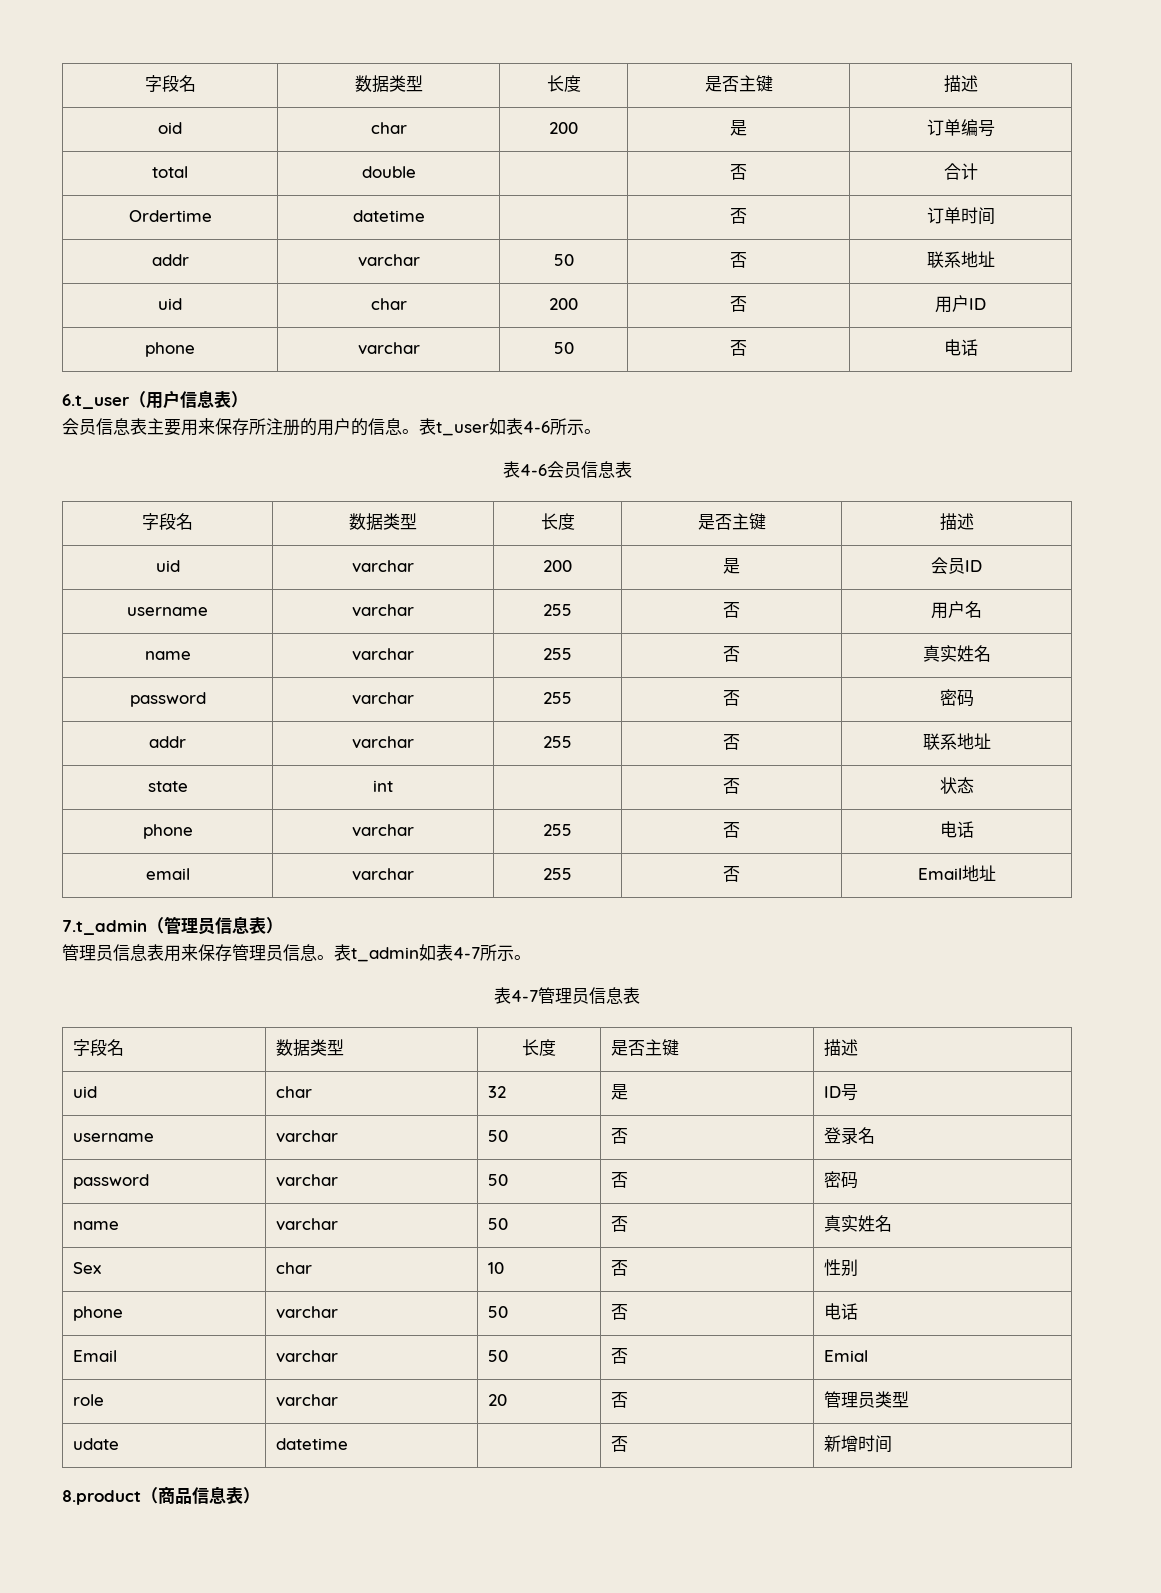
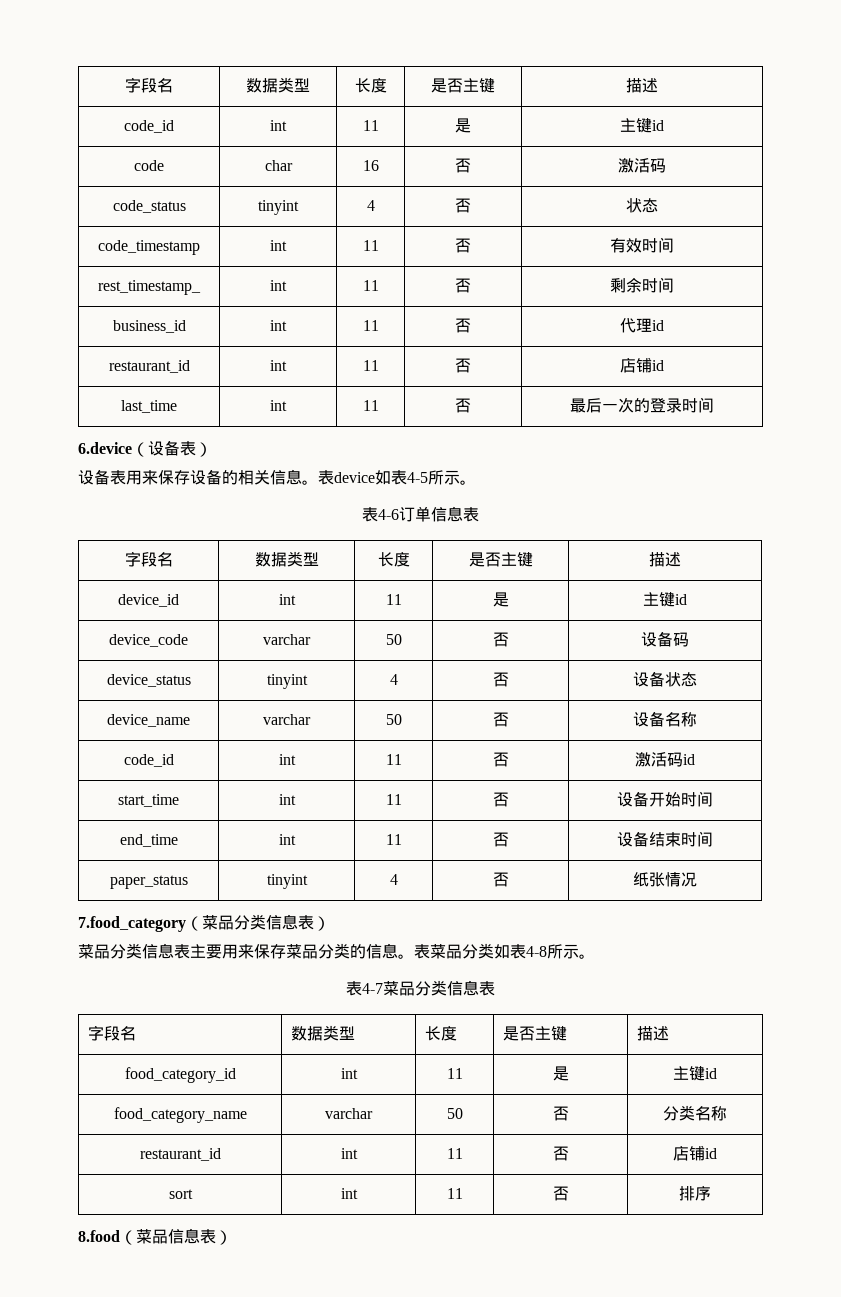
[144,75,196,92] [354,75,423,93] [546,75,581,92] [704,75,773,92] [943,75,978,93] [158,122,182,134] [370,122,407,134] [549,122,578,134] [730,120,747,136] [926,119,995,137] [152,166,188,178] [361,166,416,178] [730,164,747,180] [943,163,978,180] [128,210,212,222] [352,210,425,222] [730,208,747,224] [926,207,995,225] [151,254,189,266] [357,254,420,267] [553,254,574,266] [730,252,747,268] [926,251,995,268] [158,298,182,310] [370,298,407,310] [549,298,578,310] [730,296,747,312] [935,295,986,313] [145,342,195,357] [357,342,420,355] [553,342,574,354] [730,340,747,356] [943,339,978,356] [62,390,248,409] [62,418,550,436] 字段名 | 数据类型 | 长度 | 是否主键 | 描述 // oid | char | 200 | 是 | 订单编号 // total | double | | 否 | 合计 // Ordertime | datetime | | 否 | 订单时间 // addr | varchar | 50 | 否 | 联系地址 // uid | char | 200 | 否 | 用户ID // phone | varchar | 50 | 否 | 电话 // 6.t_user（用户信息表） // 会员信息表主要用来保存所注册的用户的信息。表t_user如表4-6 -> [125,77,173,93] [246,77,310,93] [354,78,387,93] [431,78,495,93] [626,78,658,93] [124,120,174,133] [270,120,287,131] [362,120,379,131] [455,118,471,133] [620,118,664,133] [134,160,164,171] [264,160,293,171] [362,160,379,171] [455,158,471,173] [618,158,666,173] [112,200,186,213] [258,200,299,215] [366,200,375,211] [455,198,471,213] [626,198,658,213] [98,240,200,255] [270,240,287,251] [362,240,379,251] [455,238,471,253] [610,237,674,253] [98,280,201,295] [270,280,287,291] [362,280,379,291] [455,278,471,293] [610,277,674,293] [112,320,186,333] [270,320,287,331] [362,320,379,331] [455,318,471,333] [620,318,664,333] [108,360,190,373] [270,360,287,371] [362,360,379,371] [455,358,471,373] [620,357,664,373] [121,400,177,413] [270,400,287,411] [362,400,379,411] [455,398,471,413] [570,397,714,413] [78,440,212,457] [78,469,428,485] 字段名 | 数据类型 | 长度 | 是否主键 | 描述 // code_id | int | 11 | 是 | 主键id // code | char | 16 | 否 | 激活码 // code_status | tinyint | 4 | 否 | 状态 // code_timestamp | int | 11 | 否 | 有效时间 // rest_timestamp_ | int | 11 | 否 | 剩余时间 // business_id | int | 11 | 否 | 代理id // restaurant_id | int | 11 | 否 | 店铺id // last_time | int | 11 | 否 | 最后一次的登录时间 // 6.device（设备表） // 设备表用来保存设备的相关信息。表device如表4-5
[546,461,632,478] [142,513,193,530] [349,513,417,531] [540,513,575,530] [697,513,766,530] [939,513,974,531] [155,560,180,572] [352,560,414,573] [543,560,572,572] [723,558,740,574] [931,557,982,574] [127,607,208,616] [352,604,414,617] [543,604,572,616] [723,602,740,618] [931,601,982,619] [144,651,191,660] [352,648,414,661] [543,648,572,660] [723,646,740,662] [922,645,991,662] [129,692,206,707] [352,692,414,705] [543,692,572,704] [723,690,740,706] [939,689,974,707] [149,736,186,748] [352,736,414,749] [543,736,572,748] [723,734,740,750] [922,733,991,750] [147,781,188,792] [373,780,393,792] [723,778,740,794] [939,777,974,794] [142,824,193,839] [352,824,414,837] [543,824,572,836] [723,822,740,838] [939,821,974,838] [145,868,190,880] [352,868,414,881] [543,868,572,880] [723,866,740,882] [917,865,996,882] [62,916,283,935] [62,944,480,962] 会员信息表 // 字段名 | 数据类型 | 长度 | 是否主键 | 描述 // uid | varchar | 200 | 是 | 会员ID // username | varchar | 255 | 否 | 用户名 // name | varchar | 255 | 否 | 真实姓名 // password | varchar | 255 | 否 | 密码 // addr | varchar | 255 | 否 | 联系地址 // state | int | | 否 | 状态 // phone | varchar | 255 | 否 | 电话 // email | varchar | 255 | 否 | Email地址 // 7.t_admin（管理员信息表） // 管理员信息表用来保存管理员信息。表t_admin如表4-7 -> [399,506,479,522] [124,551,173,567] [254,551,319,567] [377,552,410,567] [468,552,533,567] [649,552,681,567] [118,594,179,607] [278,594,296,605] [385,594,402,605] [492,592,509,607] [643,592,687,607] [109,634,188,647] [263,634,311,645] [385,634,402,645] [492,632,509,647] [641,631,689,647] [106,674,191,687] [266,674,308,689] [389,674,398,685] [492,672,509,687] [633,671,697,687] [107,714,190,727] [263,714,311,725] [385,714,402,725] [492,712,509,727] [633,711,697,727] [123,754,174,767] [278,754,296,765] [385,754,402,765] [492,752,509,767] [635,752,695,767] [118,794,179,807] [278,794,296,805] [385,794,402,805] [492,792,509,807] [617,791,713,807] [119,834,178,847] [278,834,296,845] [385,834,402,845] [492,832,509,847] [617,831,713,847] [109,875,188,889] [266,874,308,889] [389,874,398,885] [492,872,509,887] [633,872,697,887] [78,914,330,932] [78,943,547,959] 订单信息表 // 字段名 | 数据类型 | 长度 | 是否主键 | 描述 // device_id | int | 11 | 是 | 主键id // device_code | varchar | 50 | 否 | 设备码 // device_status | tinyint | 4 | 否 | 设备状态 // device_name | varchar | 50 | 否 | 设备名称 // code_id | int | 11 | 否 | 激活码id // start_time | int | 11 | 否 | 设备开始时间 // end_time | int | 11 | 否 | 设备结束时间 // paper_status | tinyint | 4 | 否 | 纸张情况 // 7.food_category（菜品分类信息表） // 菜品分类信息表主要用来保存菜品分类的信息。表菜品分类如表4-8
[538,987,640,1004] [72,1039,124,1056] [275,1039,344,1057] [522,1039,556,1056] [610,1039,679,1056] [823,1039,858,1057] [72,1086,97,1098] [275,1086,312,1098] [487,1086,506,1098] [610,1084,628,1100] [823,1084,858,1101] [72,1133,154,1142] [275,1130,338,1143] [487,1130,508,1142] [610,1128,628,1144] [823,1127,875,1144] [72,1174,149,1189] [275,1174,338,1187] [487,1174,508,1186] [610,1172,628,1188] [823,1171,858,1189] [72,1221,119,1230] [275,1218,338,1231] [487,1218,508,1230] [610,1216,628,1232] [823,1215,892,1232] [72,1262,101,1274] [275,1262,312,1274] [487,1262,504,1274] [610,1260,628,1276] [823,1259,858,1277] [72,1306,123,1321] [275,1306,338,1319] [487,1306,508,1318] [610,1304,628,1320] [823,1303,858,1320] [72,1350,117,1362] [275,1350,338,1363] [487,1350,508,1362] [610,1348,628,1364] [823,1350,868,1362] [72,1394,104,1406] [275,1394,338,1407] [487,1394,507,1406] [610,1392,628,1408] [823,1391,909,1408] [72,1438,119,1450] [275,1438,348,1450] [610,1436,628,1452] [823,1435,892,1453] [62,1486,175,1505] 管理员信息表 // 字段名 | 数据类型 | 长度 | 是否主键 | 描述 // uid | char | 32 | 是 | ID号 // username | varchar | 50 | 否 | 登录名 // password | varchar | 50 | 否 | 密码 // name | varchar | 50 | 否 | 真实姓名 // Sex | char | 10 | 否 | 性别 // phone | varchar | 50 | 否 | 电话 // Email | varchar | 50 | 否 | Emial // role | varchar | 20 | 否 | 管理员类型 // udate | datetime | | 否 | 新增时间 // 8.product（商 -> [383,980,495,996] [88,1025,137,1041] [291,1025,356,1041] [425,1026,458,1041] [503,1026,568,1041] [637,1026,670,1041] [124,1067,236,1083] [340,1068,358,1079] [446,1068,463,1079] [552,1066,569,1081] [673,1066,717,1081] [113,1107,247,1123] [325,1108,373,1119] [446,1108,463,1119] [552,1106,569,1121] [663,1105,727,1121] [139,1148,221,1161] [340,1148,358,1159] [446,1148,463,1159] [552,1146,569,1161] [673,1145,717,1161] [168,1189,193,1199] [340,1188,358,1199] [446,1188,463,1199] [552,1186,569,1201] [679,1186,711,1201] [78,1229,152,1245] 菜品分类信息表 // 字段名 | 数据类型 | 长度 | 是否主键 | 描述 // food_category_id | int | 11 | 是 | 主键id // food_category_name | varchar | 50 | 否 | 分类名称 // restaurant_id | int | 11 | 否 | 店铺id // sort | int | 11 | 否 | 排序 // 8.food（菜

